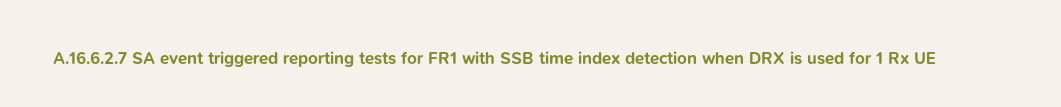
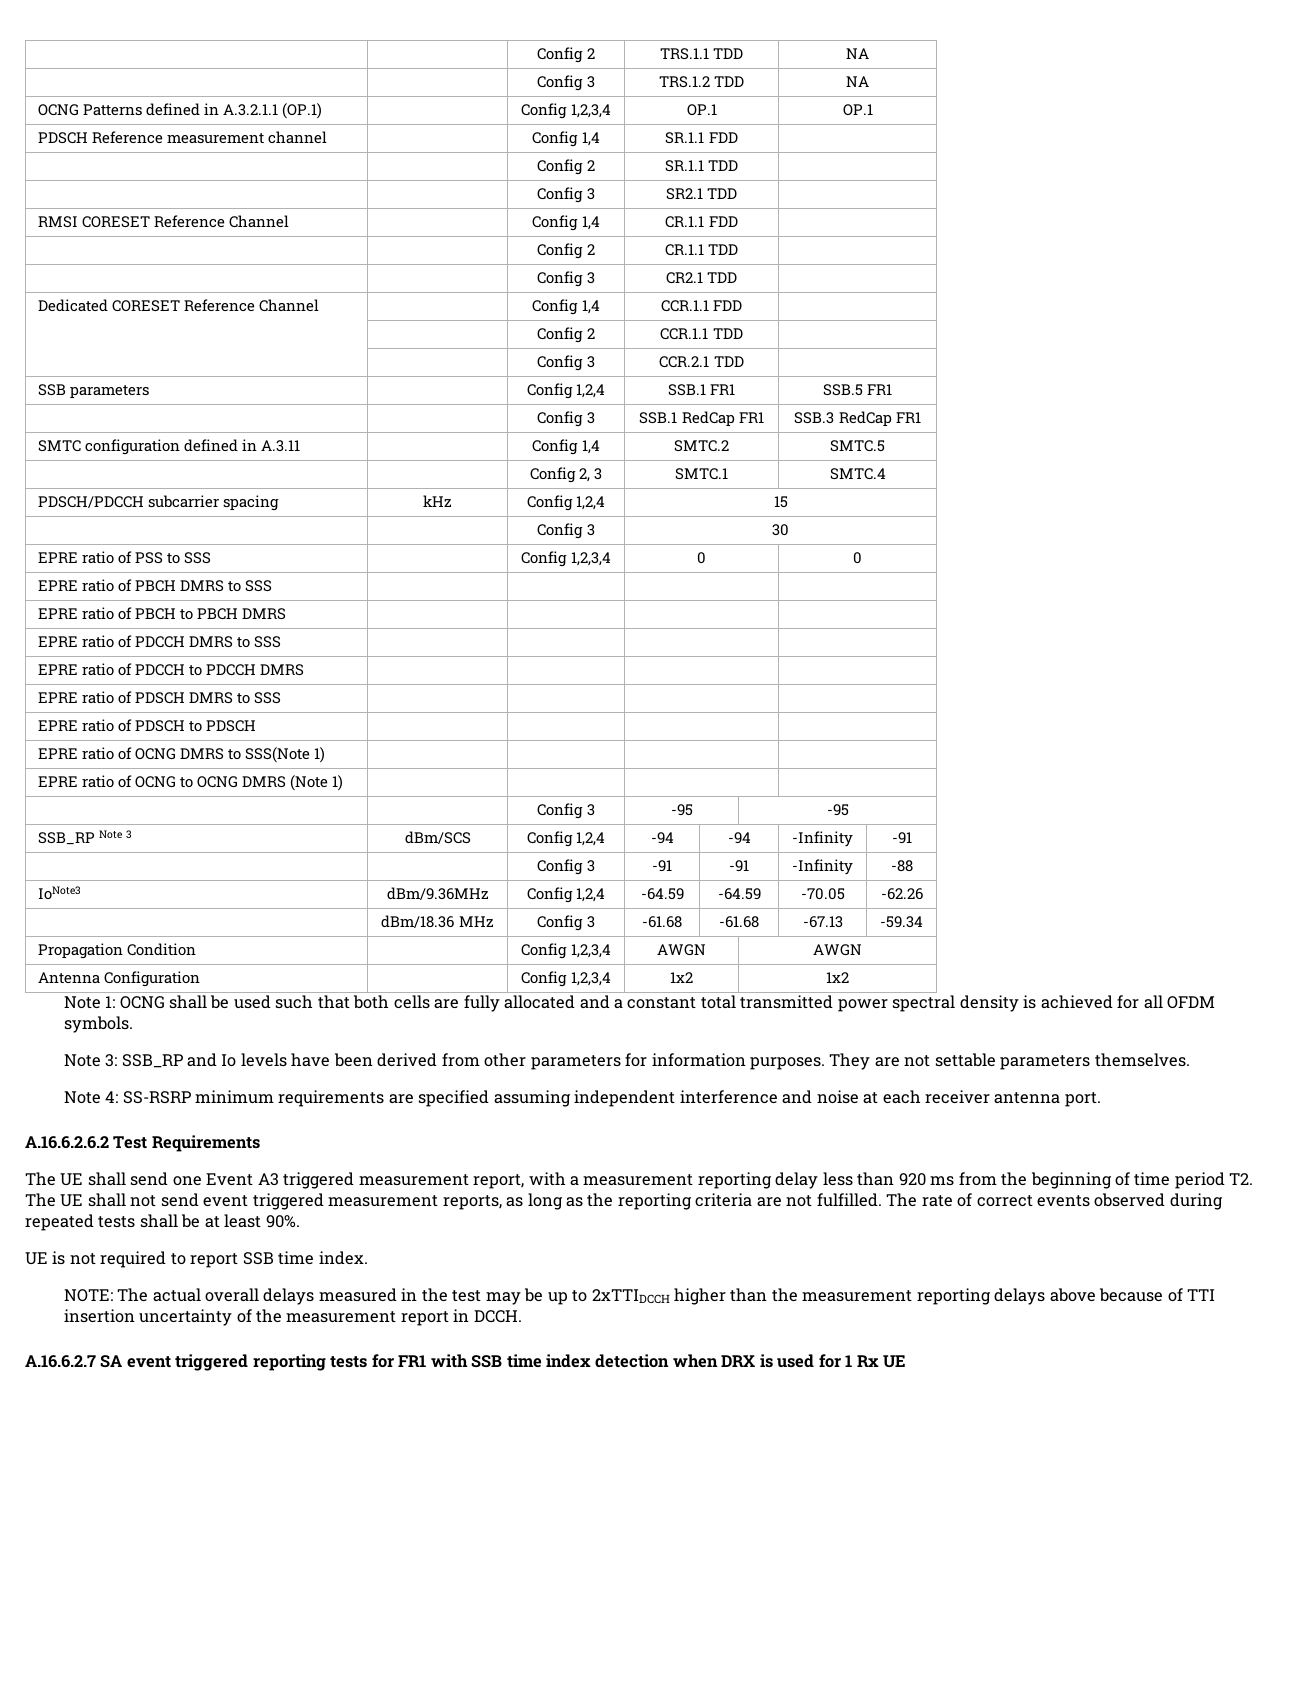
(53, 57) none -> [537,47,595,63] [659,48,744,60] [846,48,869,59] [537,75,595,91] [658,76,745,88] [846,76,869,87] [38,103,323,119] [521,103,611,119] [686,104,717,116] [842,104,873,116] [38,131,328,144] [532,131,600,147] [665,132,738,144] [537,159,595,175] [664,160,739,172] [537,187,595,203] [665,188,738,200] [38,215,290,228] [532,215,600,231] [665,216,738,228] [537,243,595,259] [664,244,739,256] [537,271,595,287] [665,272,738,284] [38,299,320,312] [532,299,600,315] [660,300,743,312] [537,327,595,343] [660,328,743,340] [537,355,595,371] [659,356,744,368] [38,384,150,399] [526,383,606,399] [667,384,736,396] [822,384,893,396] [537,411,595,427] [639,411,764,427] [794,411,921,427] [38,439,301,455] [532,439,600,455] [674,440,729,452] [830,440,885,452] [529,467,603,483] [675,468,728,480] [829,468,886,480] [38,495,280,511] [423,495,452,507] [526,495,606,511] [773,496,788,508] [537,523,595,539] [771,524,789,536] [38,551,212,564] [521,551,611,567] [697,552,706,564] [853,552,862,564] [38,579,273,592] [38,607,287,620] [38,635,282,648] [38,663,305,676] [38,691,282,704] [38,719,257,732] [38,747,326,763] [38,775,344,791] [537,803,595,819] [670,804,693,816] [826,804,849,816] [38,830,133,845] [404,831,471,844] [526,831,606,847] [650,832,674,844] [727,832,751,844] [792,831,853,847] [891,832,912,844] [537,859,595,875] [652,860,672,872] [729,860,749,872] [792,859,853,875] [890,860,913,872] [38,886,82,900] [386,887,489,900] [526,887,606,903] [640,888,684,900] [717,888,761,900] [800,888,845,900] [880,888,923,900] [381,915,494,928] [537,915,595,931] [642,916,682,928] [719,916,759,928] [802,916,843,928] [880,916,923,928] [38,943,197,959] [521,943,611,959] [657,944,706,956] [813,944,862,956] [38,971,201,987] [521,971,611,987] [670,972,693,983] [826,972,849,983] [63,995,1215,1012] [63,1016,133,1033] [63,1053,1190,1070] [63,1090,1101,1107] [25,1135,260,1152] [25,1172,1254,1189] [25,1193,1223,1210] [25,1214,300,1231] [25,1251,368,1268] [63,1288,1216,1305] [63,1309,522,1326] | | Config 2 | TRS.1.1 TDD | NA // | | Config 3 | TRS.1.2 TDD | NA // OCNG Patterns defined in A.3.2.1.1 (OP.1) | | Config 1,2,3,4 | OP.1 | OP.1 // PDSCH Reference measurement channel | | Config 1,4 | SR.1.1 FDD | // | | Config 2 | SR.1.1 TDD | // | | Config 3 | SR2.1 TDD | // RMSI CORESET Reference Channel | | Config 1,4 | CR.1.1 FDD | // | | Config 2 | CR.1.1 TDD | // | | Config 3 | CR2.1 TDD | // Dedicated CORESET Reference Channel | | Config 1,4 | CCR.1.1 FDD | // | | Config 2 | CCR.1.1 TDD | // | | Config 3 | CCR.2.1 TDD | // SSB parameters | | Config 1,2,4 | SSB.1 FR1 | SSB.5 FR1 // | | Config 3 | SSB.1 RedCap FR1 | SSB.3 RedCap FR1 // SMTC configuration defined in A.3.11 | | Config 1,4 | SMTC.2 | SMTC.5 // | | Config 2, 3 | SMTC.1 | SMTC.4 // PDSCH/PDCCH subcarrier spacing | kHz | Config 1,2,4 | 15 // | | Config 3 | 30 // EPRE ratio of PSS to SSS | | Config 1,2,3,4 | 0 | 0 // EPRE ratio of PBCH DMRS to SSS | | | | // EPRE ratio of PBCH to PBCH DMRS | | | | // EPRE ratio of PDCCH DMRS to SSS | | | | // EPRE ratio of PDCCH to PDCCH DMRS | | | | // EPRE ratio of PDSCH DMRS to SSS | | | | // EPRE ratio of PDSCH to PDSCH | | | | // EPRE ratio of OCNG DMRS to SSS(Note 1) | | | | // EPRE ratio of OCNG to OCNG DMRS (Note 1) | | | | // | | Config 3 | -95 | -95 // SSB_RP Note 3 | dBm/SCS | Config 1,2,4 | -94 | -94 | -Infinity | -91 // | | Config 3 | -91 | -91 | -Infinity | -88 // IoNote3 | dBm/9.36MHz | Config 1,2,4 | -64.59 | -64.59 | -70.05 | -62.26 // | dBm/18.36 MHz | Config 3 | -61.68 | -61.68 | -67.13 | -59.34 // Propagation Condition | | Config 1,2,3,4 | AWGN | AWGN // Antenna Configuration | | Config 1,2,3,4 | 1x2 | 1x2 // Note 1: OCNG shall be used such that both cells are fully allocated and a constant total transmitted power spectral density is achieved for all OFDM symbols. // Note 3: SSB_RP and Io levels have been derived from other parameters for information purposes. They are not settable parameters themselves. // Note 4: SS-RSRP minimum requirements are specified assuming independent interference and noise at each receiver antenna port. // A.16.6.2.6.2 Test Requirements // The UE shall send one Event A3 triggered measurement report, with a measurement reporting delay less than 920 ms from the beginning of time period T2. The UE shall not send event triggered measurement reports, as long as the reporting criteria are not fulfilled. The rate of correct events observed during repeated tests shall be at least 90%. // UE is not required to report SSB time index. // NOTE: The actual overall delays measured in the test may be up to 2xTTIDCCH higher than the measurement reporting delays above because of TTI insertion uncertainty of the measurement report in DCCH. //

